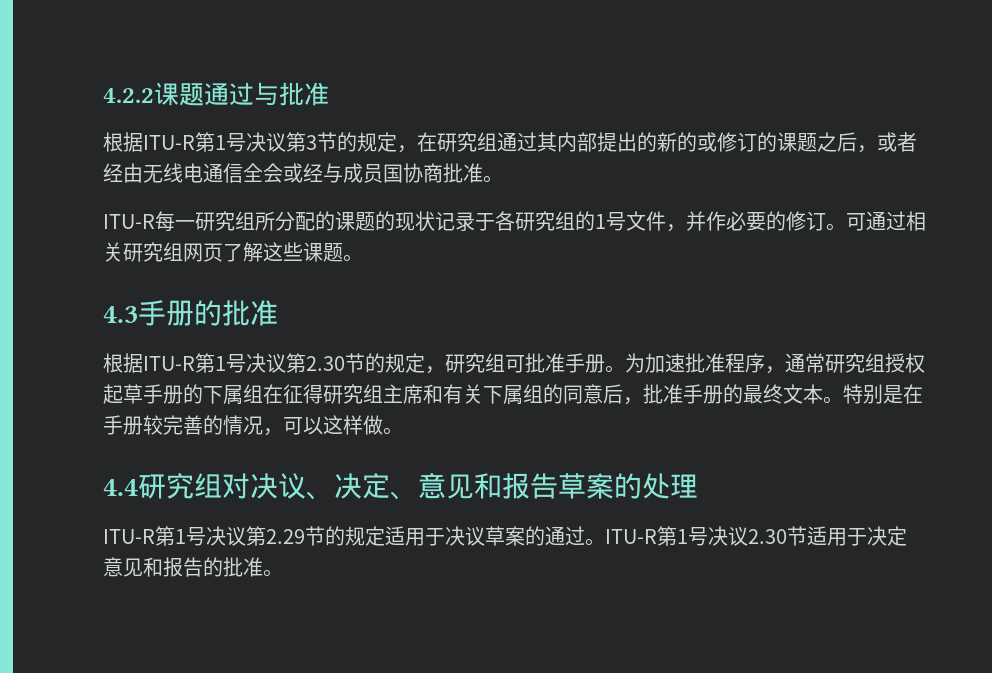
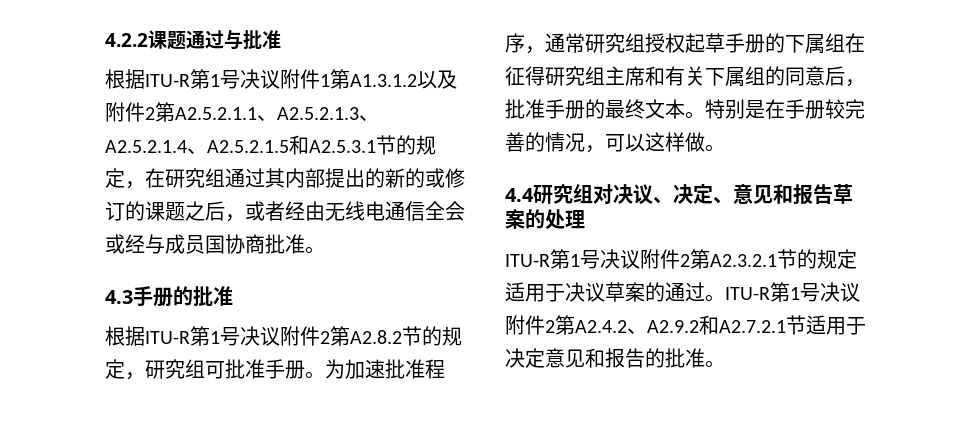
[286,132,317,152] 第3 -> [280,69,457,89] [105,102,379,122] [105,135,376,155] 附件1第A1.3.1.2以及附件2第A2.5.2.1.1、A2.5.2.1.3、A2.5.2.1.4、A2.5.2.1.5和A2.5.3.1
[103,211,926,232] [103,242,363,262] // ITU-R每一研究组所分配的课题的现状记录于各研究组的1号文件，并作必要的修订。可通过相关研究组网页了解这些课题。 -> (325, 250) none
[286,353,345,373] 第2.30 -> [280,326,402,346] 附件2第A2.8.2
[246,526,305,546] 第2.29 -> [640,249,777,269] 附件2第A2.3.2.1
[748,529,787,544] 2.30 -> [505,315,786,335] 附件2第A2.4.2、A2.9.2和A2.7.2.1

